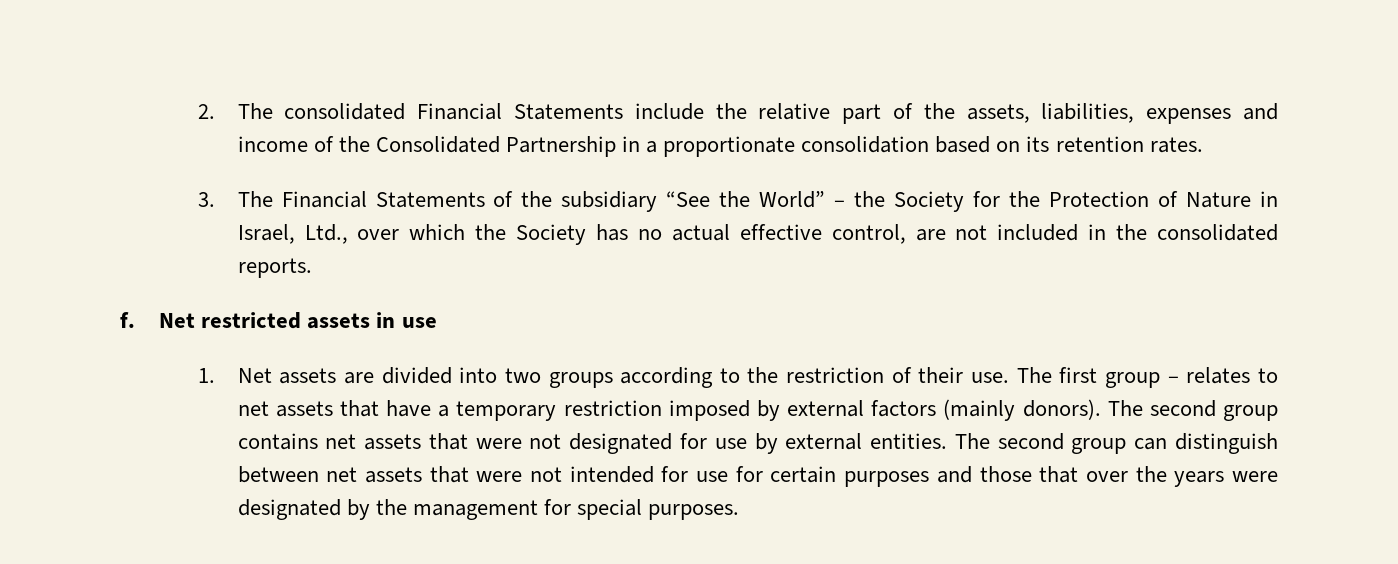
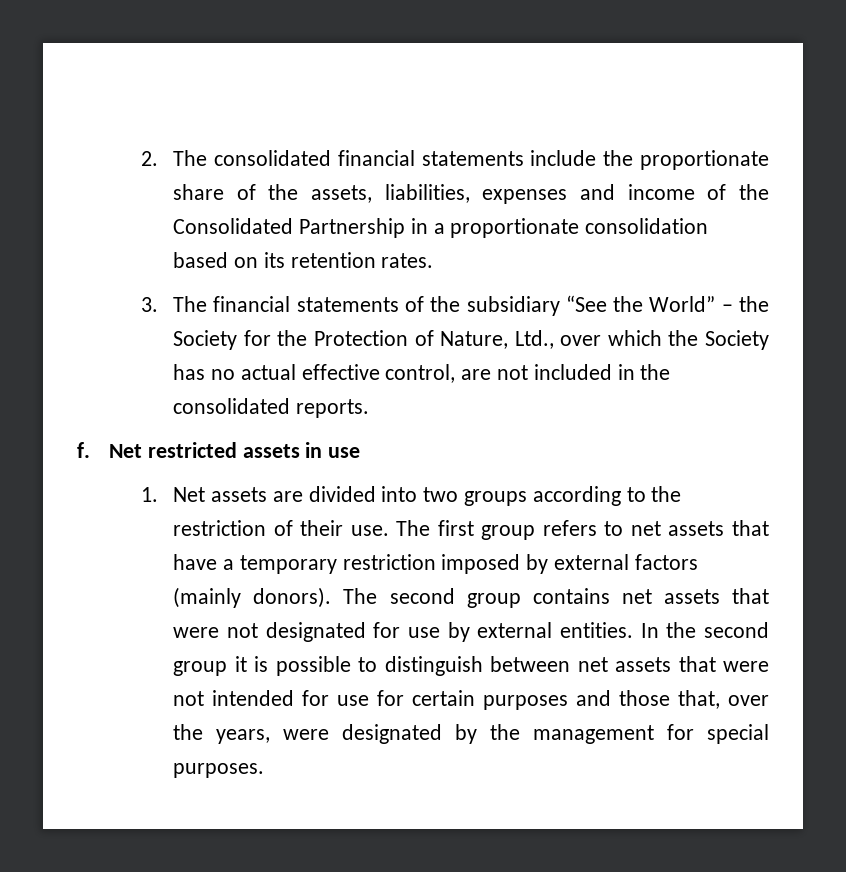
[417,103,882,124] Financial Statements include the relative part -> [337,150,769,170] [173,184,225,200] financial statements include the proportionate share
[281,191,485,208] Financial Statements -> [213,296,399,312] financial statements
[1186,191,1278,208] [237,224,295,244] Nature in Israel, -> [440,331,509,349] Nature,
[1167,367,1251,384] – relates -> [542,520,597,536] refers
[954,433,1168,454] The second group can -> [640,622,769,638] [173,656,378,676] In the second group it is possible to
[1039,466,1079,483] that -> [678,690,721,709] that,
[1174,471,1225,487] years -> [216,729,271,744] years,

